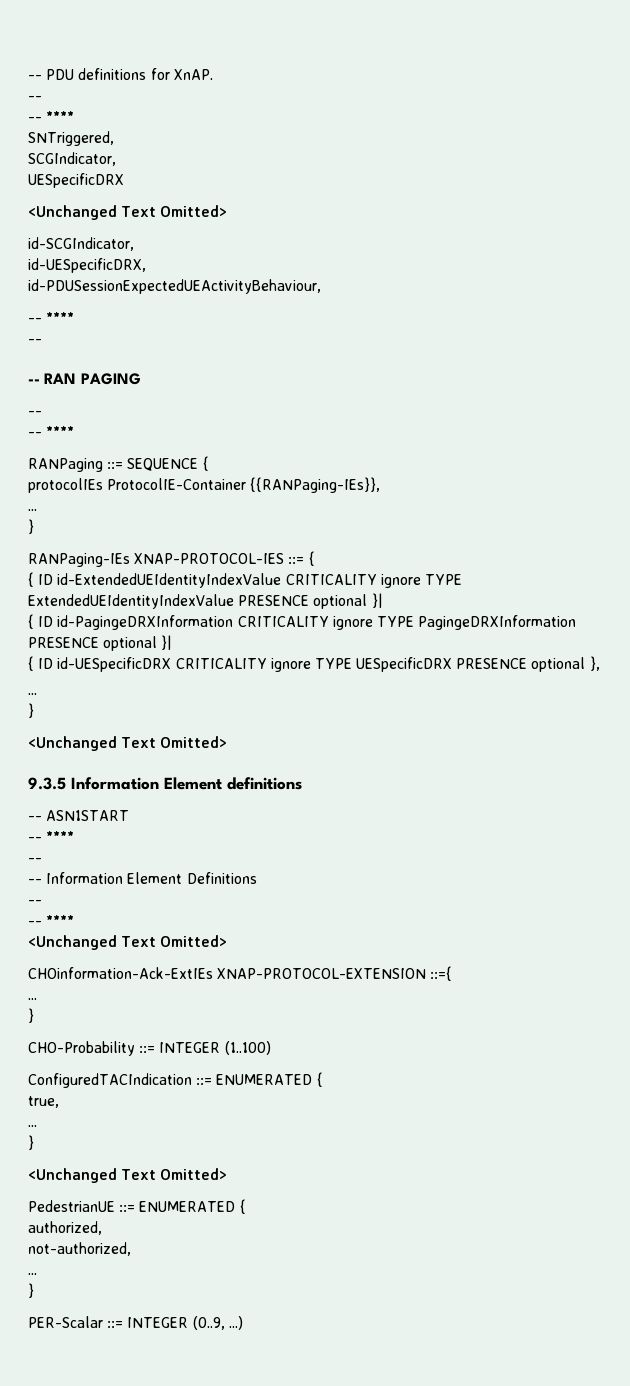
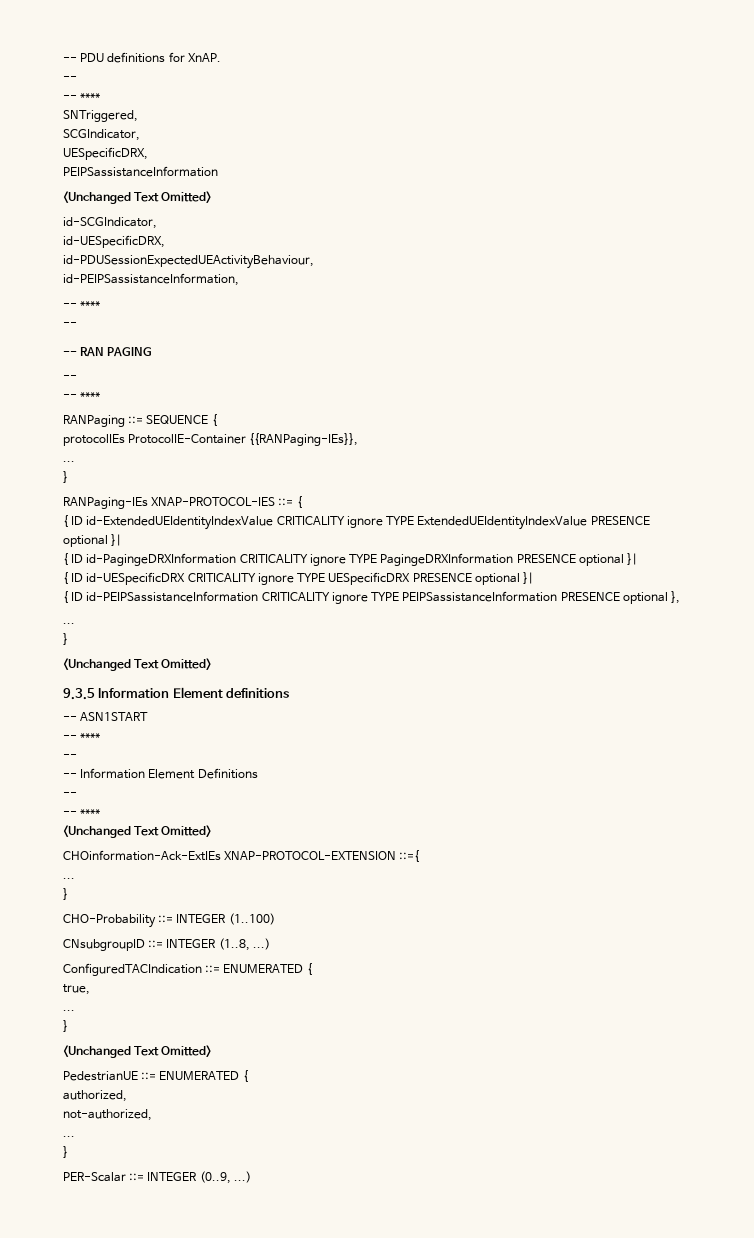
[28,173,124,188] UESpecificDRX -> [63,147,148,160] [63,166,218,177] UESpecificDRX, // PEIPSassistanceInformation
(321, 286) none -> [63,273,239,286] // id-PEIPSassistanceInformation,
(586, 664) none -> [523,572,534,584] [63,591,668,604] }| // { ID id-PEIPSassistanceInformation CRITICALITY ignore TYPE PEIPSassistanceInformation PRESENCE optional
(271, 1048) none -> [63,938,270,951] // CNsubgroupID ::= INTEGER (1..8, ...)

